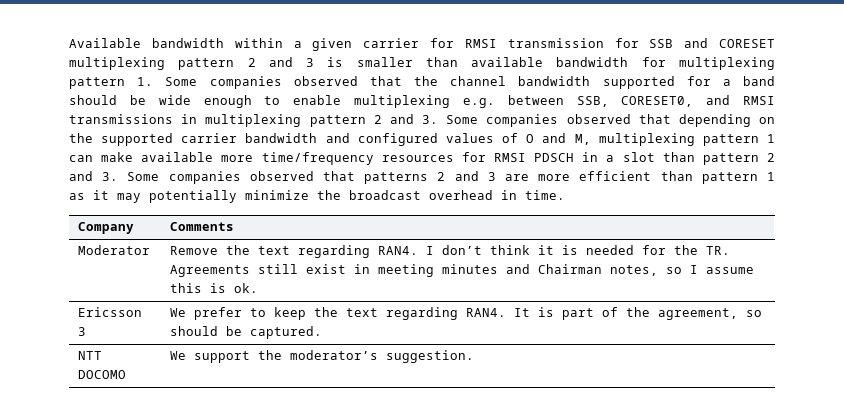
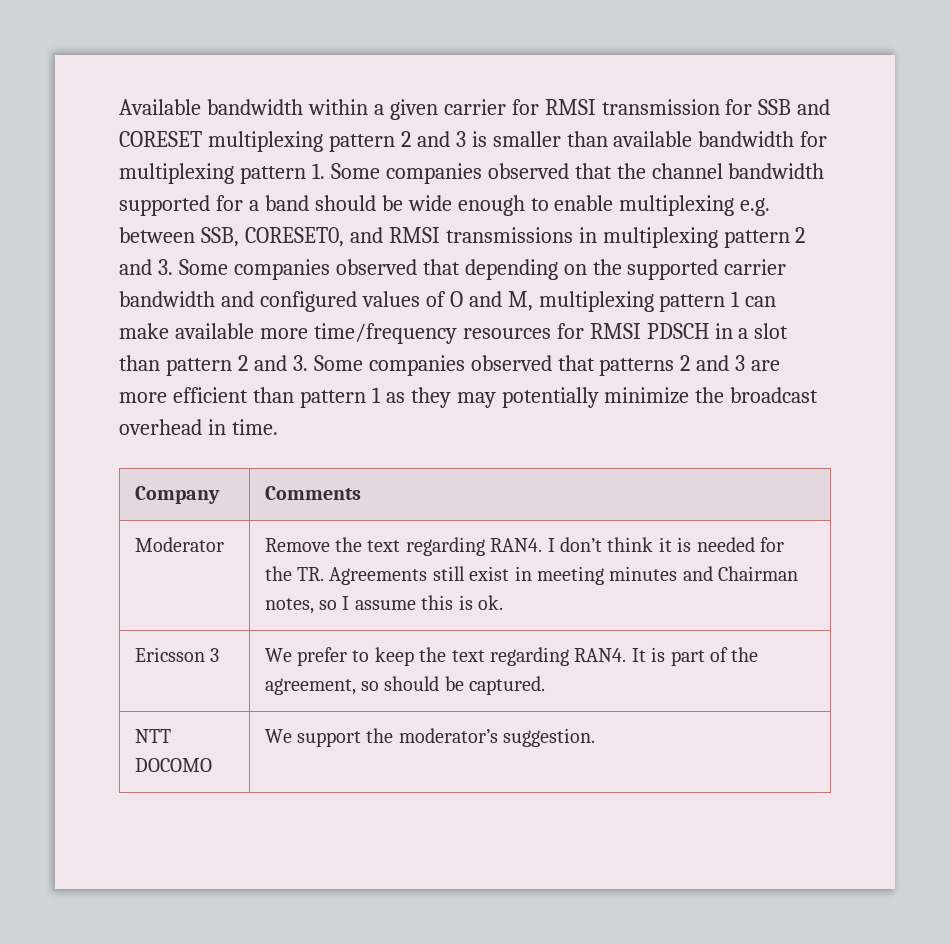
[93,190,109,200] it -> [410,387,451,408] they

